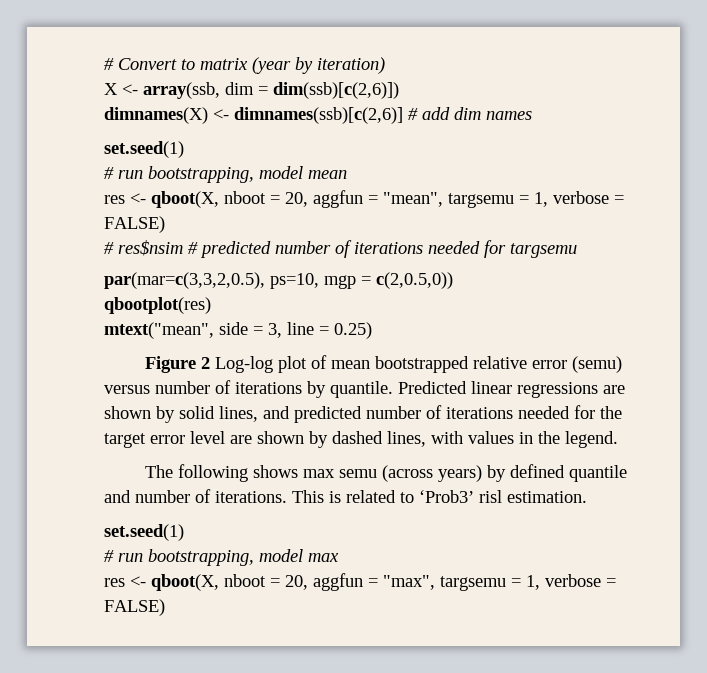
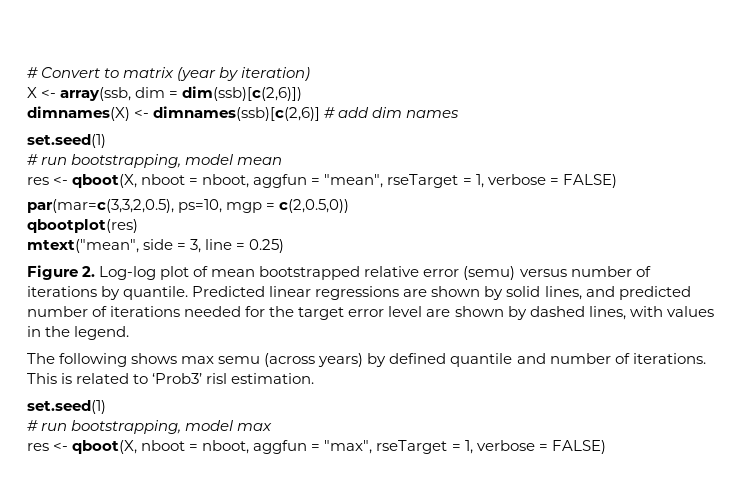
[285,192,308,207] 20, -> [202,174,250,188] nboot,
[448,191,624,208] [104,216,165,233] [104,240,577,258] targsemu = 1, verbose = FALSE) // # res$nsim # predicted number of iterations needed for targsemu -> [387,174,617,188] rseTarget = 1, verbose = FALSE)
[200,357,210,369] 2 -> [82,266,96,277] 2.
[285,575,308,590] 20, -> [202,440,250,454] nboot,
[440,576,506,591] targsemu -> [376,440,448,454] rseTarget

